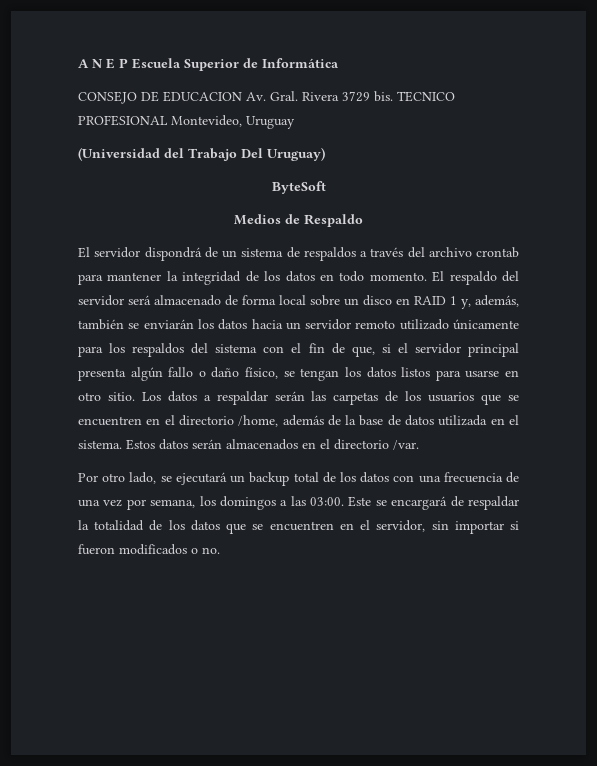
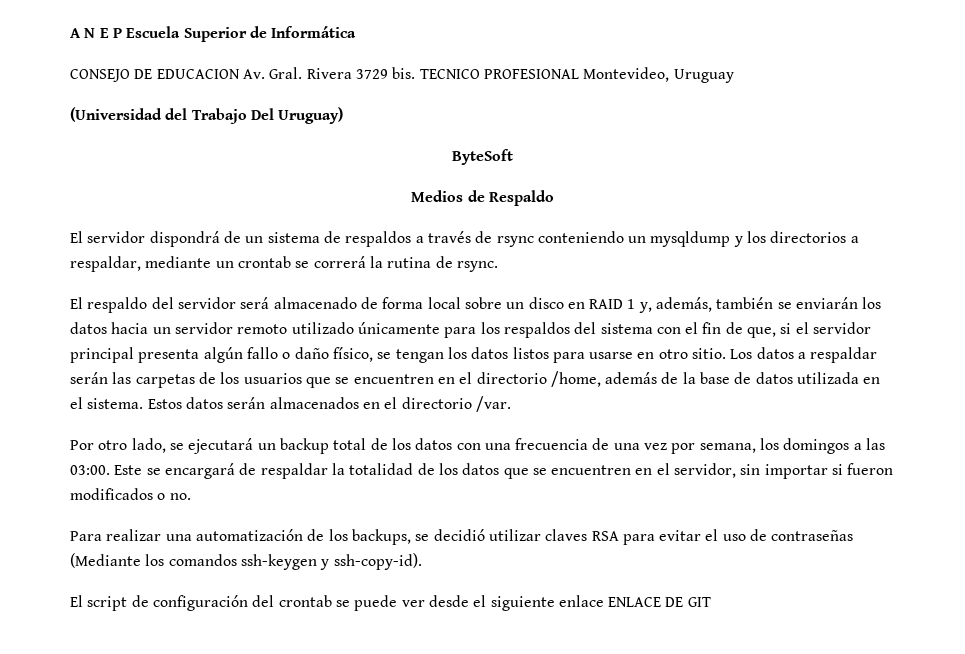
[407,247,519,258] [78,271,427,285] del archivo crontab para mantener la integridad de los datos en todo momento. -> [475,231,859,247] [70,256,498,272] de rsync conteniendo un mysqldump y los directorios a respaldar, mediante un crontab se correrá la rutina de rsync. //
(220, 550) none -> [70,529,854,545] [70,553,422,570] [70,595,711,611] // Para realizar una automatización de los backups, se decidió utilizar claves RSA para evitar el uso de contraseñas (Mediante los comandos ssh-keygen y ssh-copy-id). // El script de configuración del crontab se puede ver desde el siguiente enlace ENLACE DE GIT

